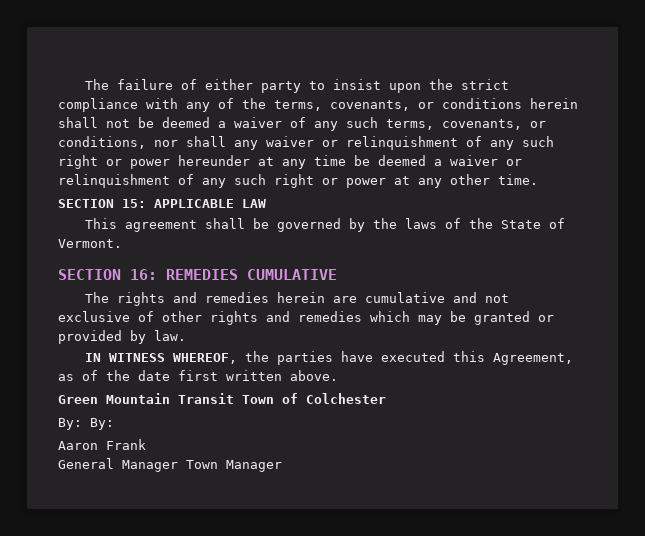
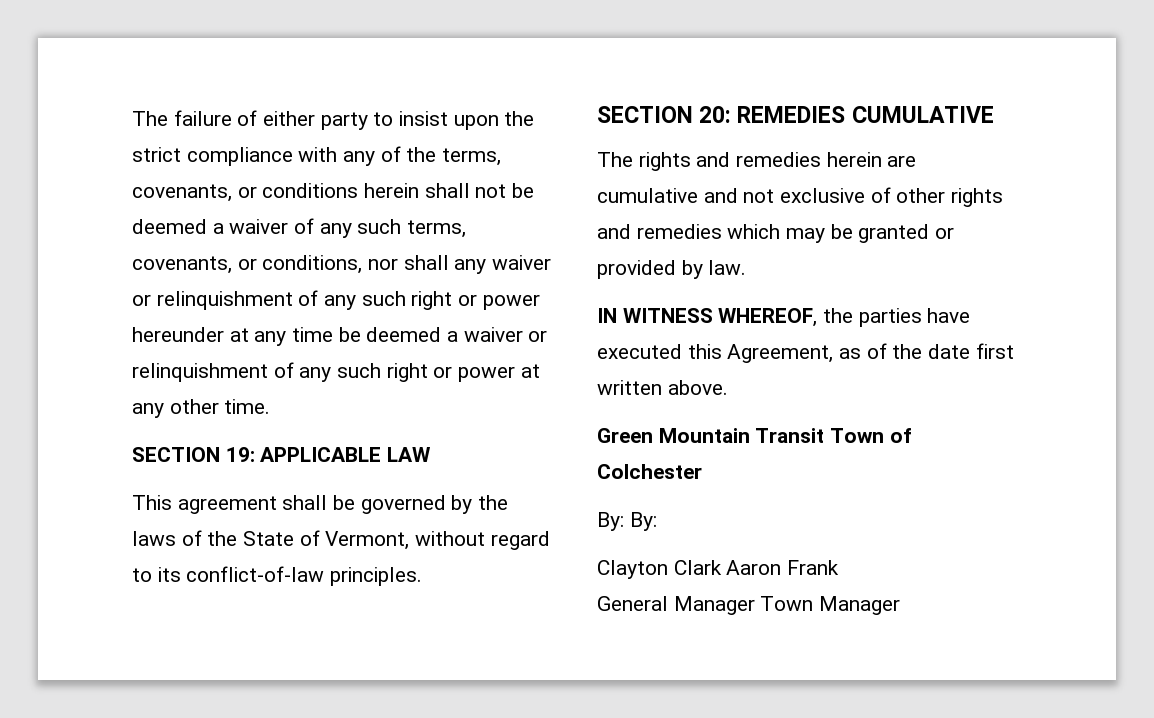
[122,199,146,208] 15: -> [225,447,255,462] 19:
[58,239,122,248] [58,269,157,280] Vermont. // SECTION 16: -> [325,531,550,550] [132,566,423,586] [597,106,732,123] Vermont, without regard to its conflict-of-law principles. // SECTION 20:
(114, 424) none -> [597,560,722,579] Clayton Clark

